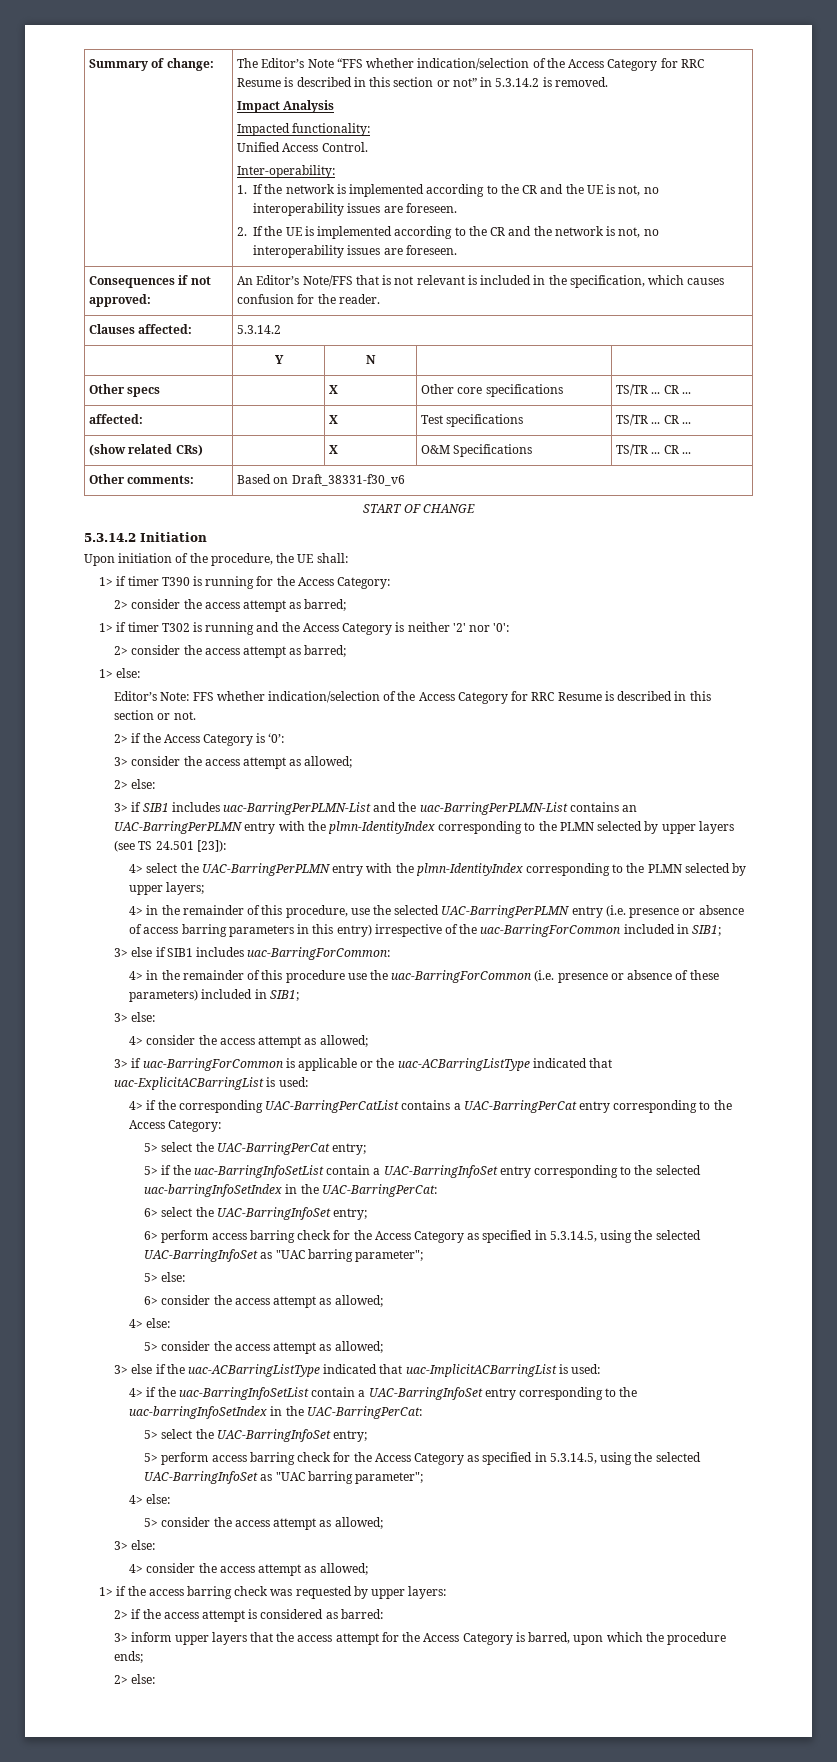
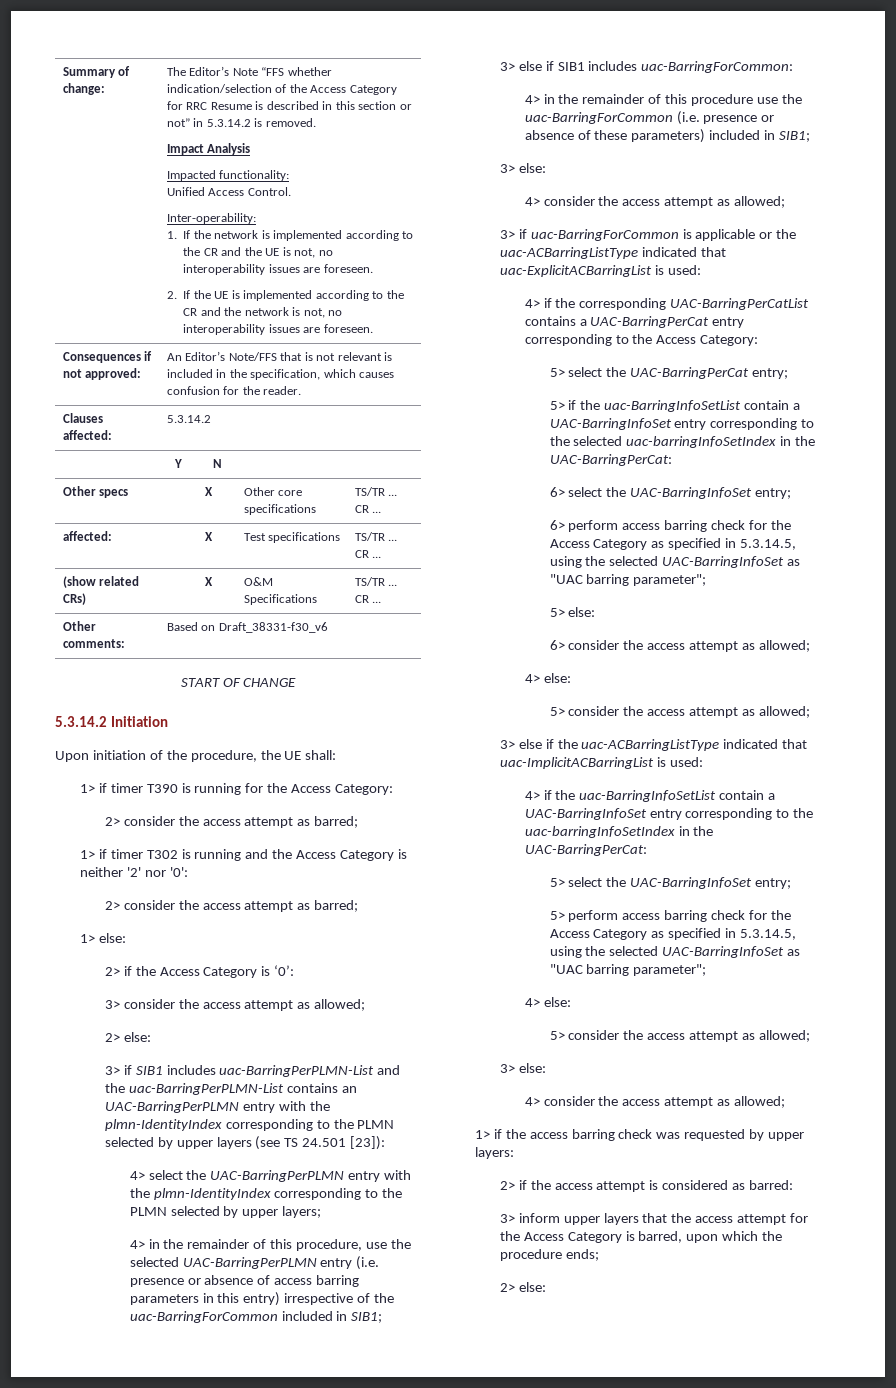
[114,691,711,704] [114,710,196,720] // Editor’s Note: FFS whether indication/selection of the Access Category for RRC Resume is described in this section or not. -> (126, 938) none

